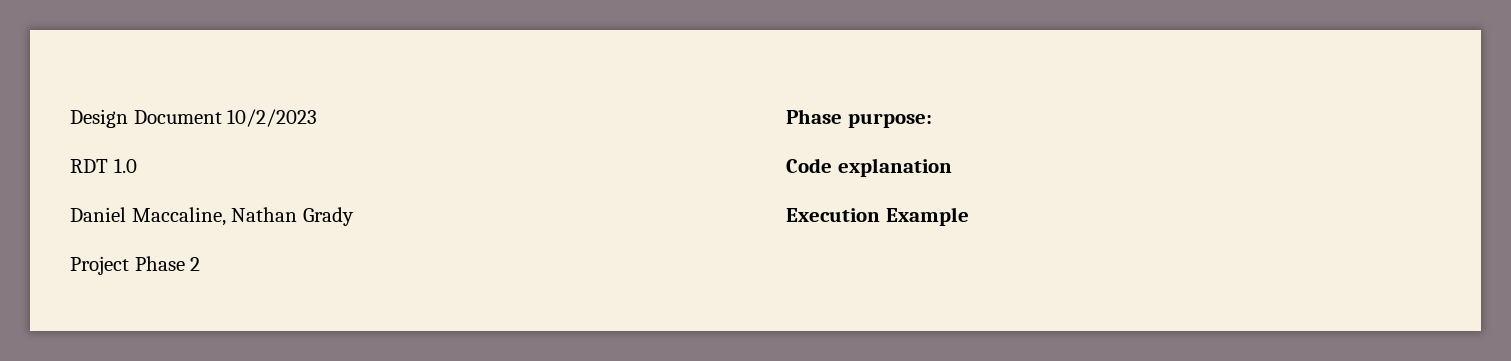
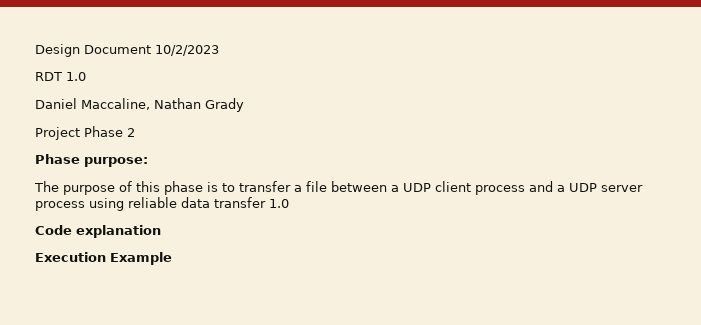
(932, 120) none -> [34,181,643,195] [35,197,289,211] // The purpose of this phase is to transfer a file between a UDP client process and a UDP server process using reliable data transfer 1.0

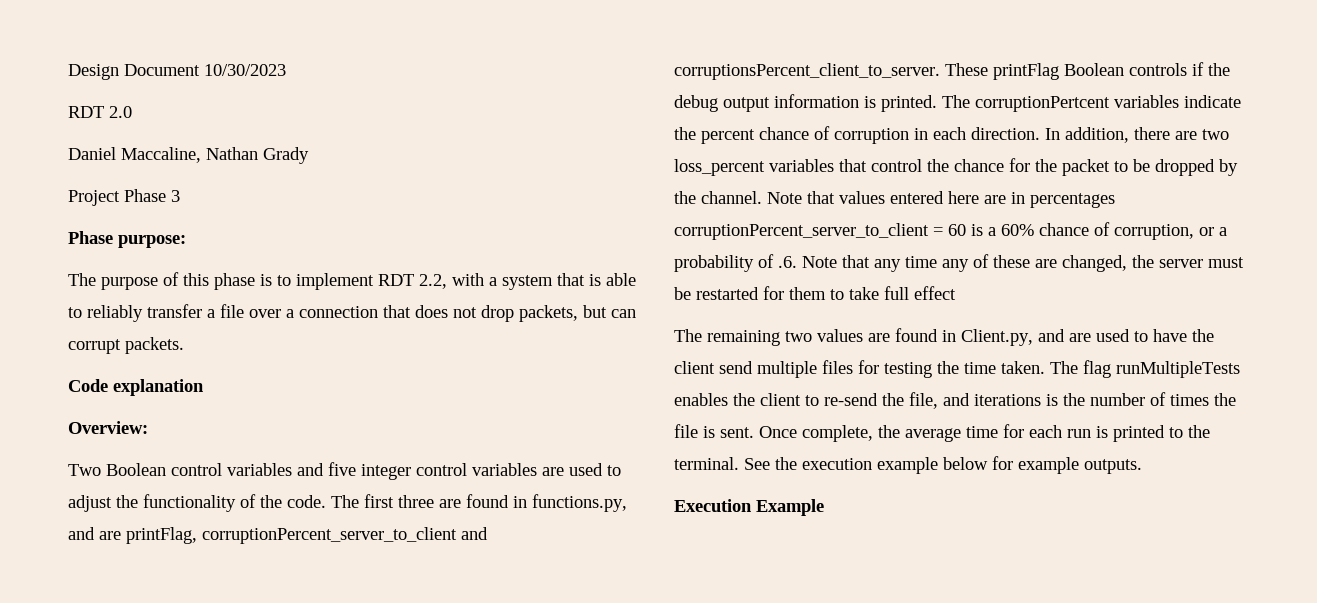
[155,45,219,56] [35,72,86,81] 10/2/2023 // RDT 1.0 -> [204,64,286,76] [68,106,132,118] 10/30/2023 // RDT 2.0
[127,128,135,137] 2 -> [171,190,180,202] 3
[239,181,643,195] [35,197,289,211] [35,225,161,238] transfer a file between a UDP client process and a UDP server process using reliable data transfer 1.0 // Code explanation -> [296,273,636,290] [68,304,636,322] [68,337,184,354] [68,379,204,396] [68,421,148,434] [68,462,621,480] [68,494,627,512] [68,527,488,544] [674,62,1230,80] [674,94,1241,112] [674,126,1229,144] [674,158,1238,176] [674,191,1115,208] [674,222,1227,240] [674,254,1244,272] [674,286,956,300] [674,328,1214,346] [674,360,1240,378] [674,392,1236,409] [674,424,1210,442] [674,456,1142,474] implement RDT 2.2, with a system that is able to reliably transfer a file over a connection that does not drop packets, but can corrupt packets. // Code explanation // Overview: // Two Boolean control variables and five integer control variables are used to adjust the functionality of the code. The first three are found in functions.py, and are printFlag, corruptionPercent_server_to_client and corruptionsPercent_client_to_server. These printFlag Boolean controls if the debug output information is printed. The corruptionPertcent variables indicate the percent chance of corruption in each direction. In addition, there are two loss_percent variables that control the chance for the packet to be dropped by the channel. Note that values entered here are in percentages corruptionPercent_server_to_client = 60 is a 60% chance of corruption, or a probability of .6. Note that any time any of these are changed, the server must be restarted for them to take full effect // The remaining two values are found in Client.py, and are used to have the client send multiple files for testing the time taken. The flag runMultipleTests enables the client to re-send the file, and iterations is the number of times the file is sent. Once complete, the average time for each run is printed to the terminal. See the execution example below for example outputs.

